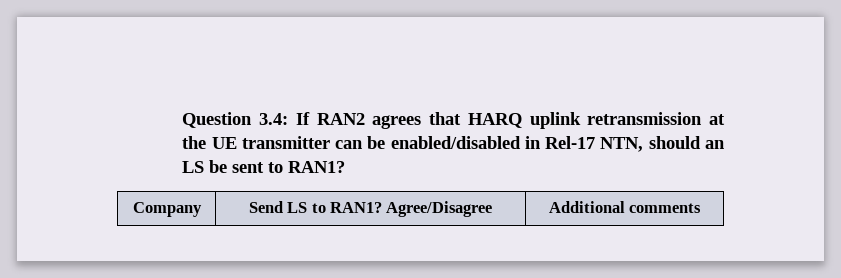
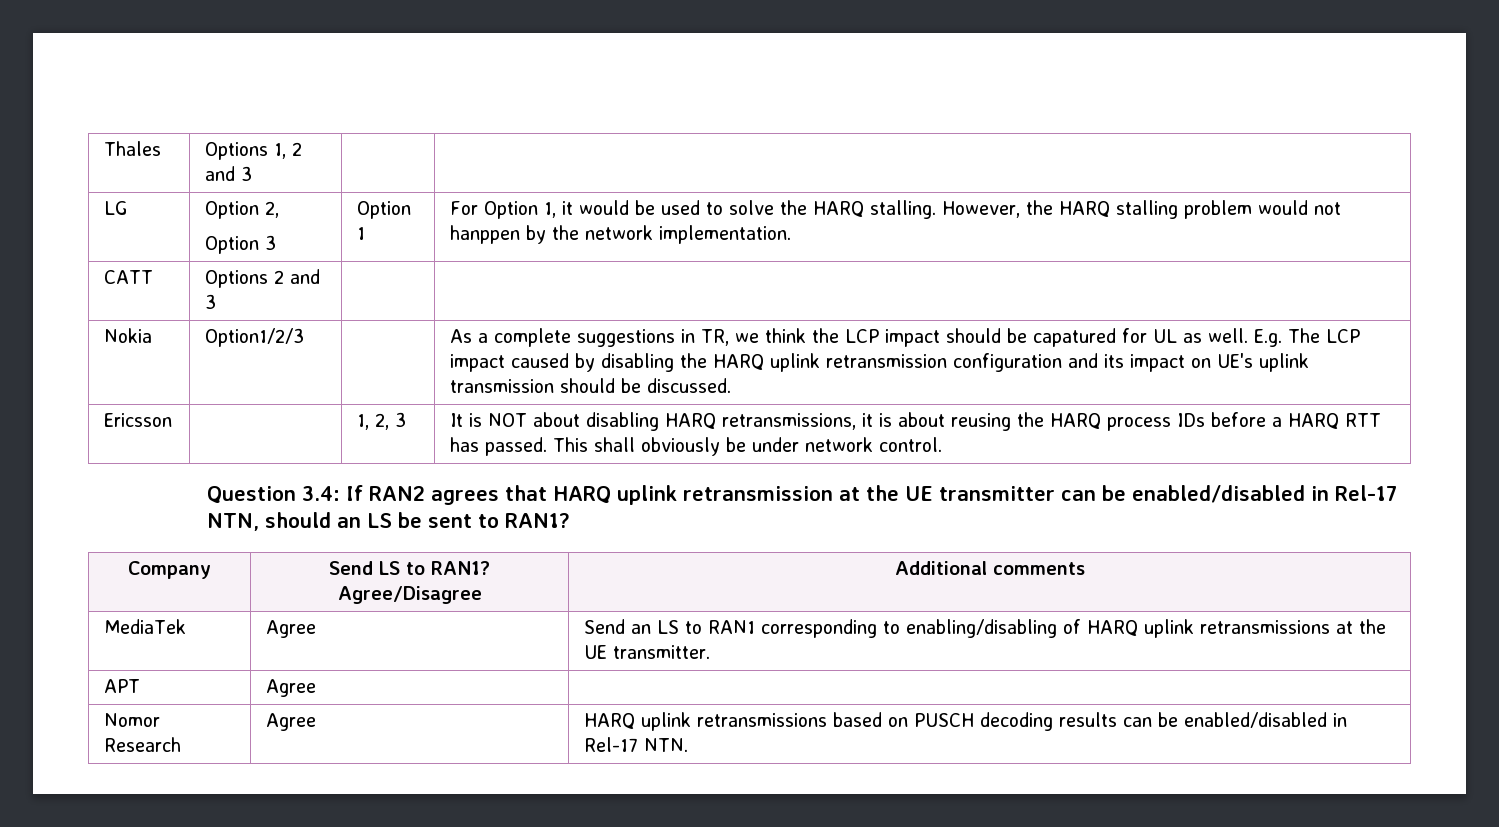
(182, 120) none -> [104,141,162,156] [205,142,303,160] [205,166,253,181] [104,201,129,215] [205,201,280,219] [205,235,277,254] [357,201,412,219] [357,227,366,240] [450,200,1342,219] [450,225,792,244] [104,270,154,284] [205,269,321,288] [205,294,217,309] [104,328,153,343] [205,328,305,347] [450,328,1361,347] [450,353,1310,372] [450,378,732,393] [104,413,173,427] [357,412,407,430] [450,412,1382,431] [450,437,943,456] Thales | Options 1, 2 and 3 | | // LG | Option 2, // Option 3 | Option 1 | For Option 1, it would be used to solve the HARQ stalling. However, the HARQ stalling problem would not hanppen by the network implementation. // CATT | Options 2 and 3 | | // Nokia | Option1/2/3 | | As a complete suggestions in TR, we think the LCP impact should be capatured for UL as well. E.g. The LCP impact caused by disabling the HARQ uplink retransmission configuration and its impact on UE's uplink transmission should be discussed. // Ericsson | | 1, 2, 3 | It is NOT about disabling HARQ retransmissions, it is about reusing the HARQ process IDs before a HARQ RTT has passed. This shall obviously be under network control. //
(702, 208) none -> [104,619,187,634] [266,620,317,638] [584,619,1387,638] [584,645,711,659] [104,679,141,693] [266,679,317,697] [104,713,161,727] [104,737,182,752] [266,713,317,731] [584,712,1348,731] [584,737,689,752] // MediaTek | Agree | Send an LS to RAN1 corresponding to enabling/disabling of HARQ uplink retransmissions at the UE transmitter. // APT | Agree | // Nomor Research | Agree | HARQ uplink retransmissions based on PUSCH decoding results can be enabled/disabled in Rel-17 NTN.

